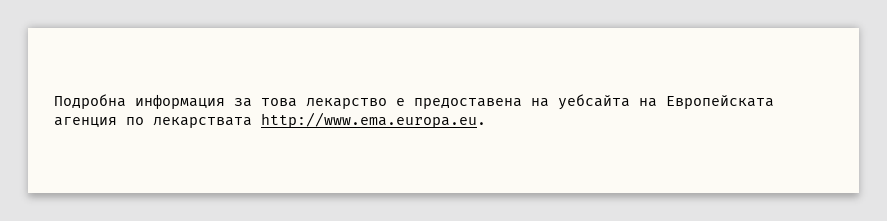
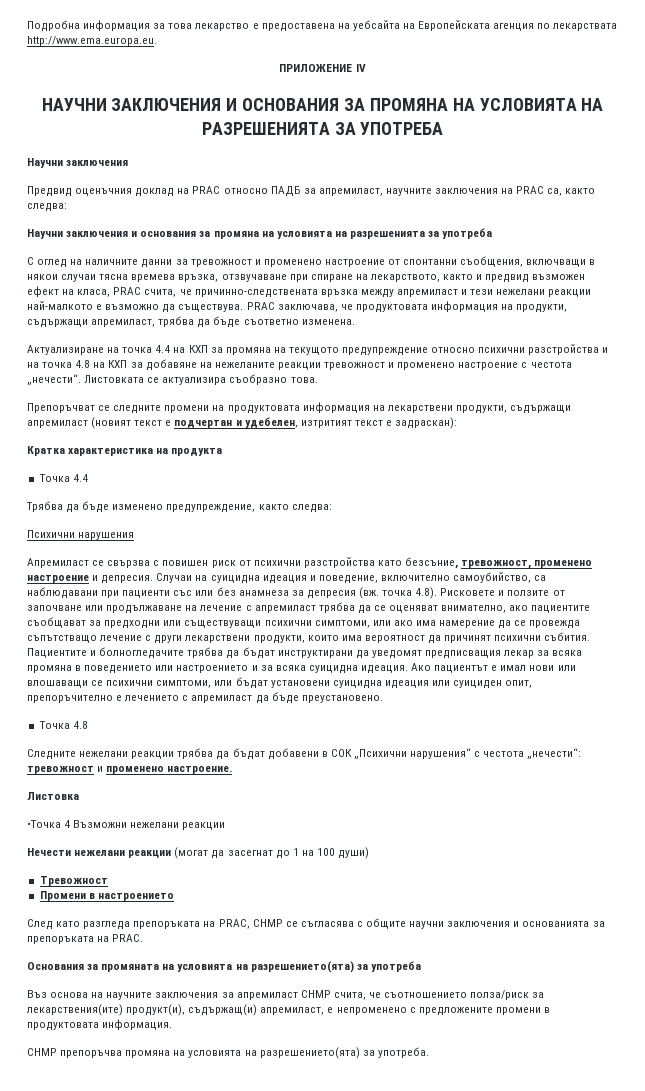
(486, 120) none -> [279,64,366,72] [41,98,604,111] [201,122,444,135] [27,158,129,168] [27,186,596,197] [27,203,67,212] [27,228,493,239] [27,256,596,268] [27,274,586,283] [27,286,592,298] [27,301,568,313] [27,316,355,328] [27,344,609,356] [27,359,572,371] [27,374,318,385] [27,402,572,414] [27,417,458,429] [27,446,223,456] [38,474,88,482] [26,501,332,513] [27,530,135,540] [27,557,593,569] [27,572,547,584] [27,587,565,599] [27,602,591,614] [27,617,581,629] [27,632,591,644] [27,647,583,659] [27,663,576,674] [27,677,533,689] [27,692,383,704] [38,721,88,729] [27,748,582,760] [27,766,233,774] [27,792,79,800] [27,820,226,830] [27,847,370,859] [39,876,108,886] [39,891,174,901] [27,918,605,930] [27,934,144,944] [27,961,421,973] [27,990,545,1000] [26,1004,550,1016] [27,1019,173,1031] [27,1047,429,1059] // ПРИЛОЖЕНИЕ IV // НАУЧНИ ЗАКЛЮЧЕНИЯ И ОСНОВАНИЯ ЗА ПРОМЯНА НА УСЛОВИЯТА НА РАЗРЕШЕНИЯТА ЗА УПОТРЕБА // Научни заключения // Предвид оценъчния доклад на PRAC относно ПАДБ за апремиласт, научните заключения на PRAC са, както следва: // Научни заключения и основания за промяна на условията на разрешенията за употреба // С оглед на наличните данни за тревожност и променено настроение от спонтанни съобщения, включващи в някои случаи тясна времева връзка, отзвучаване при спиране на лекарството, както и предвид възможен ефект на класа, PRAC счита, че причинно-следствената връзка между апремиласт и тези нежелани реакции най-малкото е възможно да съществува. PRAC заключава, че продуктовата информация на продукти, съдържащи апремиласт, трябва да бъде съответно изменена. // Актуализиране на точка 4.4 на КХП за промяна на текущото предупреждение относно психични разстройства и на точка 4.8 на КХП за добавяне на нежеланите реакции тревожност и променено настроение с честота „нечести“. Листовката се актуализира съобразно това. // Препоръчват се следните промени на продуктовата информация на лекарствени продукти, съдържащи апремиласт (новият текст е подчертан и удебелен, изтритият текст е задраскан): // Кратка характеристика на продукта // Точка 4.4 // Трябва да бъде изменено предупреждение, както следва: // Психични нарушения // Апремиласт се свързва с повишен риск от психични разстройства като безсъние, тревожност, променено настроение и депресия. Случаи на суицидна идеация и поведение, включително самоубийство, са наблюдавани при пациенти със или без анамнеза за депресия (вж. точка 4.8). Рисковете и ползите от започване или продължаване на лечение с апремиласт трябва да се оценяват внимателно, ако пациентите съобщават за предходни или съществуващи психични симптоми, или ако има намерение да се провежда съпътстващо лечение с други лекарствени продукти, които има вероятност да причинят психични събития. Пациентите и болногледачите трябва да бъдат инструктирани да уведомят предписващия лекар за всяка промяна в поведението или настроението и за всяка суицидна идеация. Ако пациентът е имал нови или влошаващи се психични симптоми, или бъдат установени суицидна идеация или суициден опит, препоръчително е лечението с апремиласт да бъде преустановено. // Точка 4.8 // Следните нежелани реакции трябва да бъдат добавени в СОК „Психични нарушения“ с честота „нечести“: тревожност и променено настроение. // Листовка // •Точка 4 Възможни нежелани реакции // Нечести нежелани реакции (могат да засегнат до 1 на 100 души) // Тревожност // Промени в настроението // След като разгледа препоръката на PRAC, CHMP се съгласява с общите научни заключения и основанията за препоръката на PRAC. // Основания за промяната на условията на разрешението(ята) за употреба // Въз основа на научните заключения за апремиласт CHMP счита, че съотношението полза/риск за лекарствения(ите) продукт(и), съдържащ(и) апремиласт, е непроменено с предложените промени в продуктовата информация. // CHMP препоръчва промяна на условията на разрешението(ята) за употреба.

